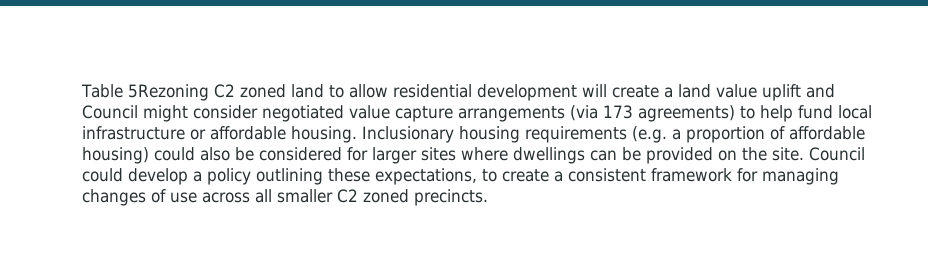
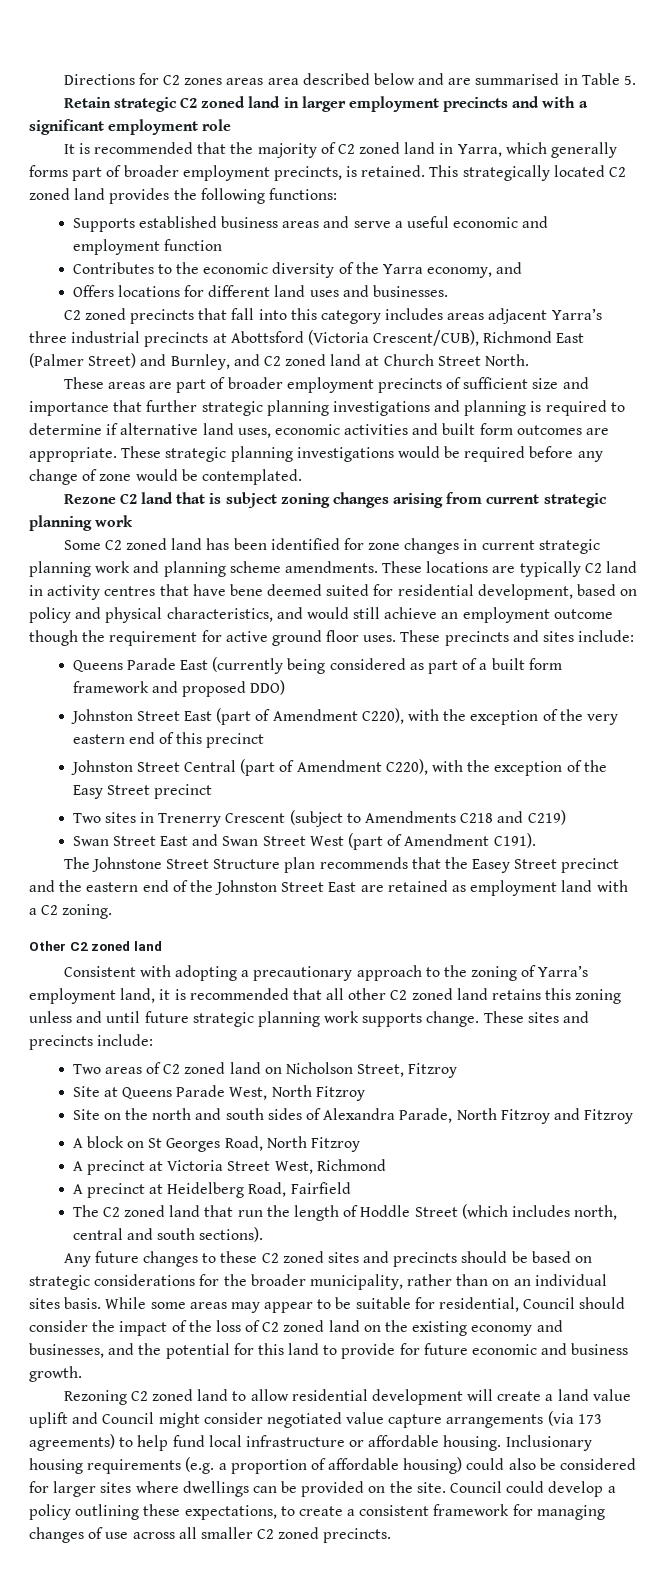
[81,84,209,101] Table 5Rezoning -> [63,73,636,85] [63,96,588,112] [29,119,232,135] [63,142,617,158] [29,165,627,181] [29,188,337,204] [72,216,549,232] [72,239,222,255] [72,262,523,278] [72,285,448,297] [63,308,602,324] [29,330,585,347] [29,353,530,370] [63,377,589,393] [29,400,625,416] [29,423,610,438] [29,446,603,462] [29,469,302,485] [63,492,607,508] [29,515,134,531] [63,538,600,554] [29,561,638,577] [29,584,638,600] [29,607,613,623] [29,630,635,646] [72,657,562,674] [72,680,286,697] [70,708,618,725] [72,732,265,748] [70,759,607,776] [72,784,213,799] [72,810,566,827] [72,833,536,850] [63,857,620,873] [29,880,628,896] [29,904,113,919] [29,941,162,951] [63,965,589,981] [29,988,622,1004] [29,1011,590,1027] [29,1034,154,1050] [72,1062,458,1078] [72,1085,365,1101] [72,1108,634,1124] [72,1136,360,1152] [72,1159,386,1175] [72,1182,351,1198] [72,1204,618,1221] [72,1227,264,1242] [63,1251,592,1267] [29,1274,607,1290] [29,1297,626,1313] [29,1320,563,1336] [29,1343,629,1359] [29,1366,82,1382] [63,1390,127,1405] Directions for C2 zones areas area described below and are summarised in Table 5. // Retain strategic C2 zoned land in larger employment precincts and with a significant employment role // It is recommended that the majority of C2 zoned land in Yarra, which generally forms part of broader employment precincts, is retained. This strategically located C2 zoned land provides the following functions: // Supports established business areas and serve a useful economic and employment function // Contributes to the economic diversity of the Yarra economy, and // Offers locations for different land uses and businesses. // C2 zoned precincts that fall into this category includes areas adjacent Yarra’s three industrial precincts at Abottsford (Victoria Crescent/CUB), Richmond East (Palmer Street) and Burnley, and C2 zoned land at Church Street North. // These areas are part of broader employment precincts of sufficient size and importance that further strategic planning investigations and planning is required to determine if alternative land uses, economic activities and built form outcomes are appropriate. These strategic planning investigations would be required before any change of zone would be contemplated. // Rezone C2 land that is subject zoning changes arising from current strategic planning work // Some C2 zoned land has been identified for zone changes in current strategic planning work and planning scheme amendments. These locations are typically C2 land in activity centres that have bene deemed suited for residential development, based on policy and physical characteristics, and would still achieve an employment outcome though the requirement for active ground floor uses. These precincts and sites include: // Queens Parade East (currently being considered as part of a built form framework and proposed DDO) // Johnston Street East (part of Amendment C220), with the exception of the very eastern end of this precinct // Johnston Street Central (part of Amendment C220), with the exception of the Easy Street precinct // Two sites in Trenerry Crescent (subject to Amendments C218 and C219) // Swan Street East and Swan Street West (part of Amendment C191). // The Johnstone Street Structure plan recommends that the Easey Street precinct and the eastern end of the Johnston Street East are retained as employment land with a C2 zoning. // Other C2 zoned land // Consistent with adopting a precautionary approach to the zoning of Yarra’s employment land, it is recommended that all other C2 zoned land retains this zoning unless and until future strategic planning work supports change. These sites and precincts include: // Two areas of C2 zoned land on Nicholson Street, Fitzroy // Site at Queens Parade West, North Fitzroy // Site on the north and south sides of Alexandra Parade, North Fitzroy and Fitzroy // A block on St Georges Road, North Fitzroy // A precinct at Victoria Street West, Richmond // A precinct at Heidelberg Road, Fairfield // The C2 zoned land that run the length of Hoddle Street (which includes north, central and south sections). // Any future changes to these C2 zoned sites and precincts should be based on strategic considerations for the broader municipality, rather than on an individual sites basis. While some areas may appear to be suitable for residential, Council should consider the impact of the loss of C2 zoned land on the existing economy and businesses, and the potential for this land to provide for future economic and business growth. // Rezoning

